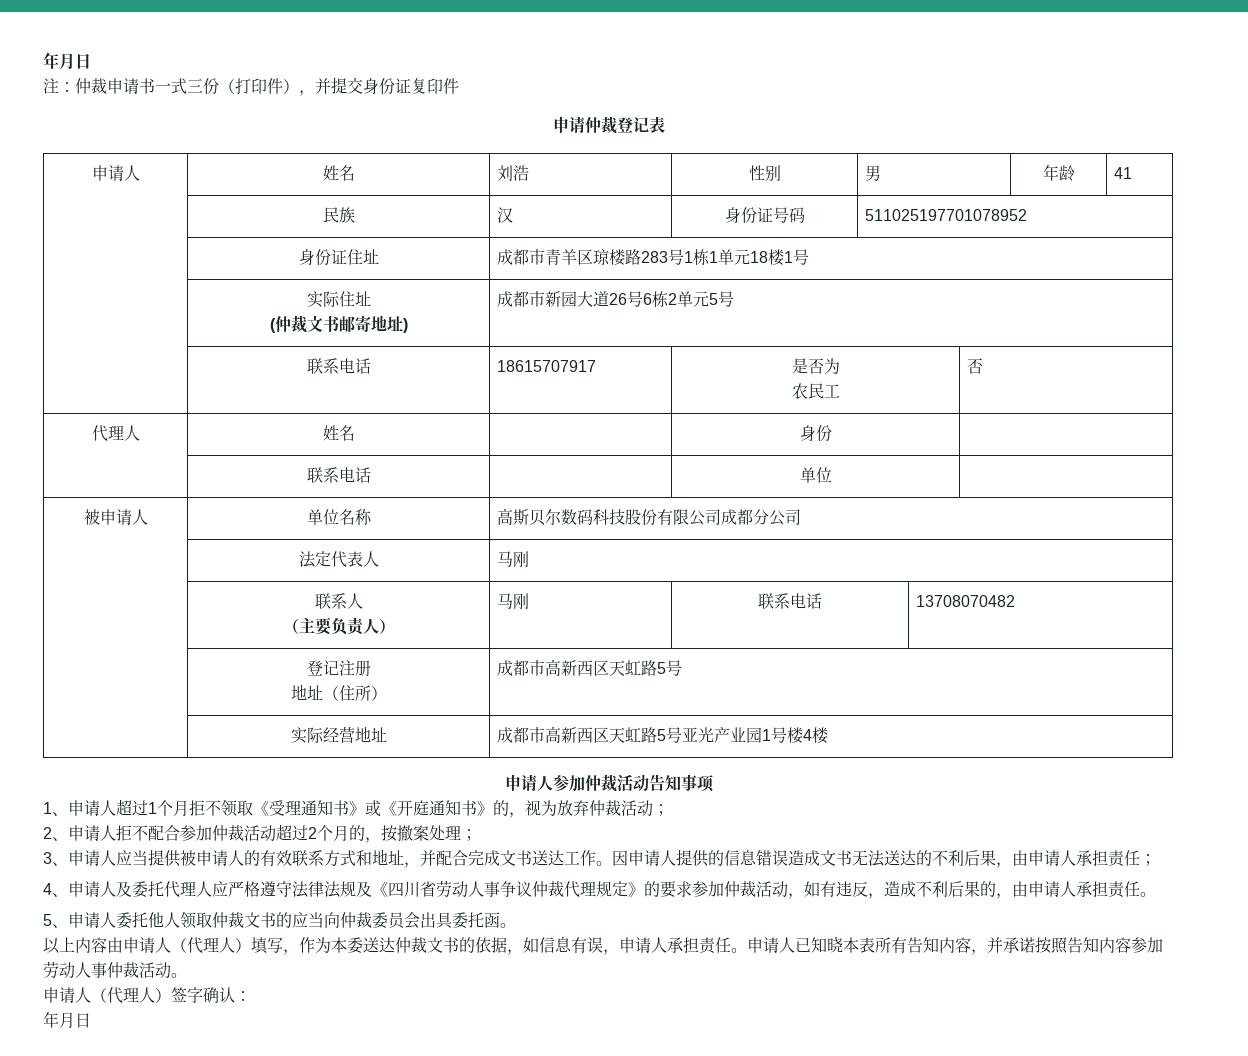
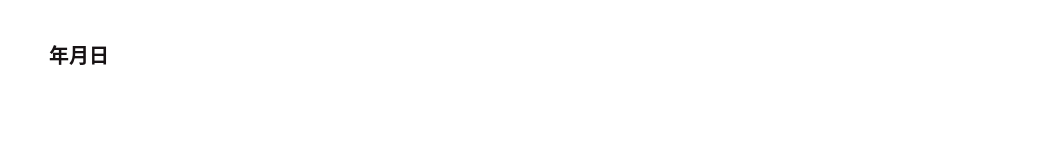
[43,52,91,70] [43,77,459,96] [552,116,665,134] [91,165,140,181] [322,165,355,181] [497,165,530,182] [748,165,781,181] [865,165,882,181] [1042,164,1075,182] [1114,167,1133,179] [322,207,355,223] [497,207,514,223] [724,207,805,224] [865,209,1028,221] [298,249,379,266] [497,249,810,266] [306,291,371,308] [269,315,408,333] [497,291,735,308] [306,358,371,374] [497,360,597,372] [791,358,840,374] [791,383,840,400] [967,358,984,374] [91,425,140,442] [322,425,355,441] [799,425,832,442] [306,467,371,483] [799,467,832,483] [83,509,148,525] [306,509,372,525] [497,508,802,526] [298,551,379,568] [497,551,530,567] [314,593,363,609] [282,617,395,635] [497,593,530,609] [758,593,822,609] [916,595,1016,607] [306,660,371,676] [290,684,387,701] [497,659,683,676] [290,726,387,744] [497,726,829,744] [504,774,714,792] [43,799,669,818] [43,824,477,843] [43,849,1156,868] [43,880,1156,899] [43,912,516,929] [43,936,1163,955] [43,961,187,979] [43,987,251,1004] [43,1011,91,1028] 年月日 // 注：仲裁申请书一式三份（打印件），并提交身份证复印件 // 申请仲裁登记表 // 申请人 | 姓名 | 刘浩 | 性别 | 男 | 年龄 | 41 // | 民族 | 汉 | 身份证号码 | 511025197701078952 // | 身份证住址 | 成都市青羊区琼楼路283号1栋1单元18楼1号 // | 实际住址 // (仲裁文书邮寄地址) | 成都市新园大道26号6栋2单元5号 // | 联系电话 | 18615707917 | 是否为 // 农民工 | 否 // 代理人 | 姓名 | | 身份 | // | 联系电话 | | 单位 | // 被申请人 | 单位名称 | 高斯贝尔数码科技股份有限公司成都分公司 // | 法定代表人 | 马刚 // | 联系人 // （主要负责人） | 马刚 | 联系电话 | 13708070482 // | 登记注册 // 地址（住所） | 成都市高新西区天虹路5号 // | 实际经营地址 | 成都市高新西区天虹路5号亚光产业园1号楼4楼 // 申请人参加仲裁活动告知事项 // 1、申请人超过1个月拒不领取《受理通知书》或《开庭通知书》的，视为放弃仲裁活动； // 2、申请人拒不配合参加仲裁活动超过2个月的，按撤案处理； // 3、申请人应当提供被申请人的有效联系方式和地址，并配合完成文书送达工作。因申请人提供的信息错误造成文书无法送达的不利后果，由申请人承担责任； // 4、申请人及委托代理人应严格遵守法律法规及《四川省劳动人事争议仲裁代理规定》的要求参加仲裁活动，如有违反，造成不利后果的，由申请人承担责任。 // 5、申请人委托他人领取仲裁文书的应当向仲裁委员会出具委托函。 // 以上内容由申请人（代理人）填写，作为本委送达仲裁文书的依据，如信息有误，申请人承担责任。申请人已知晓本表所有告知内容，并承诺按照告知内容参加劳动人事仲裁活动。 // 申请人（代理人）签字确认： // 年月日 -> [49,45,109,66] 年月日

